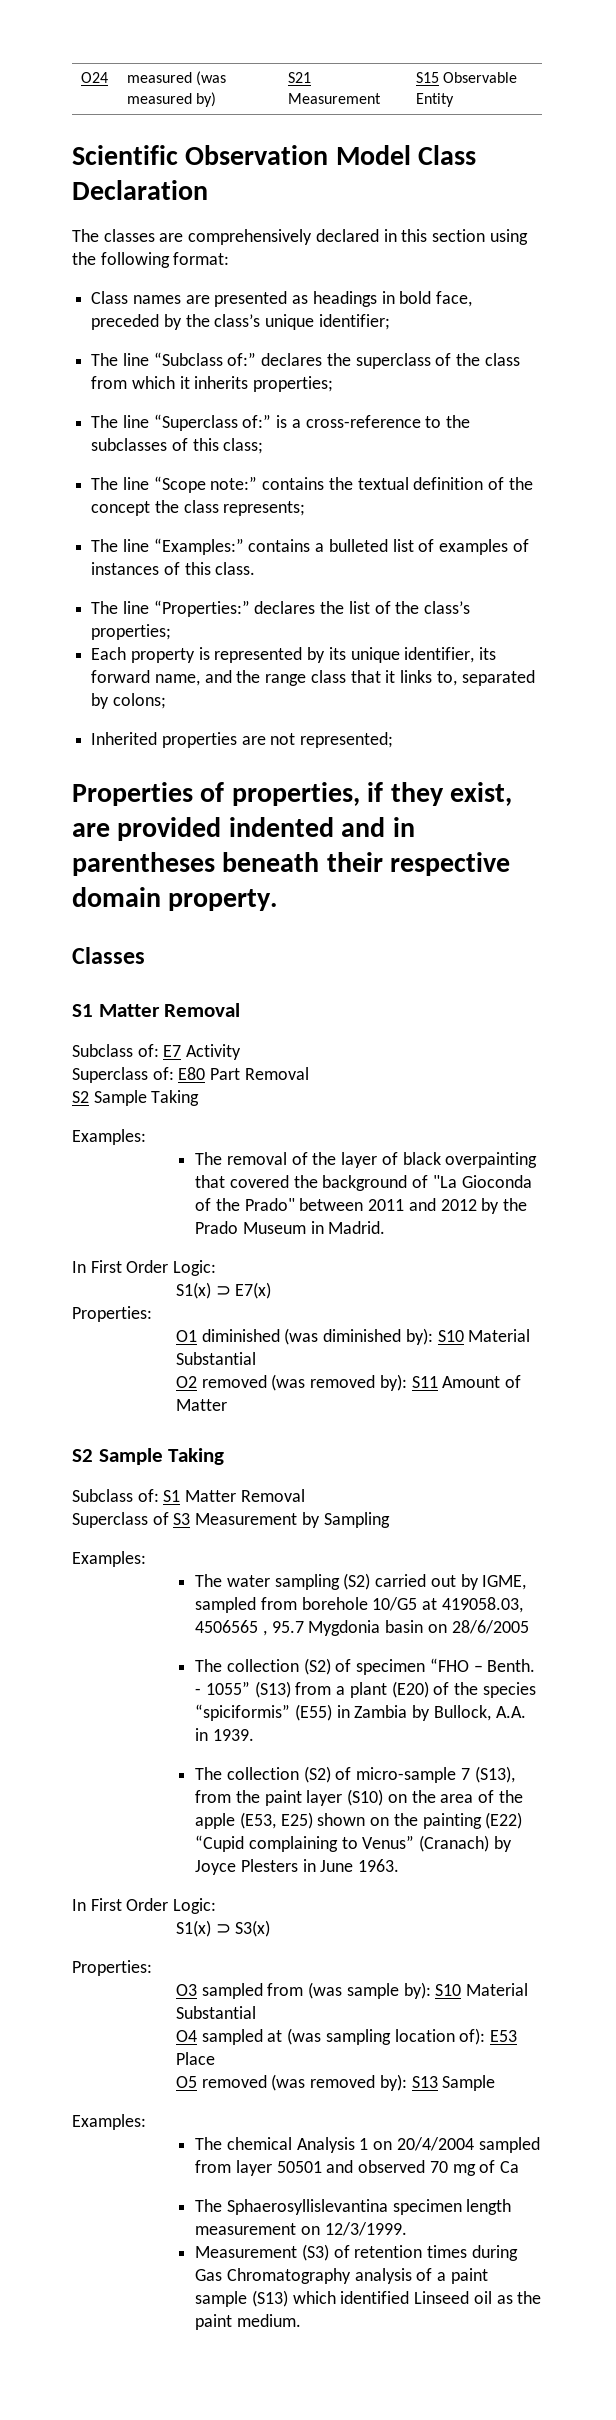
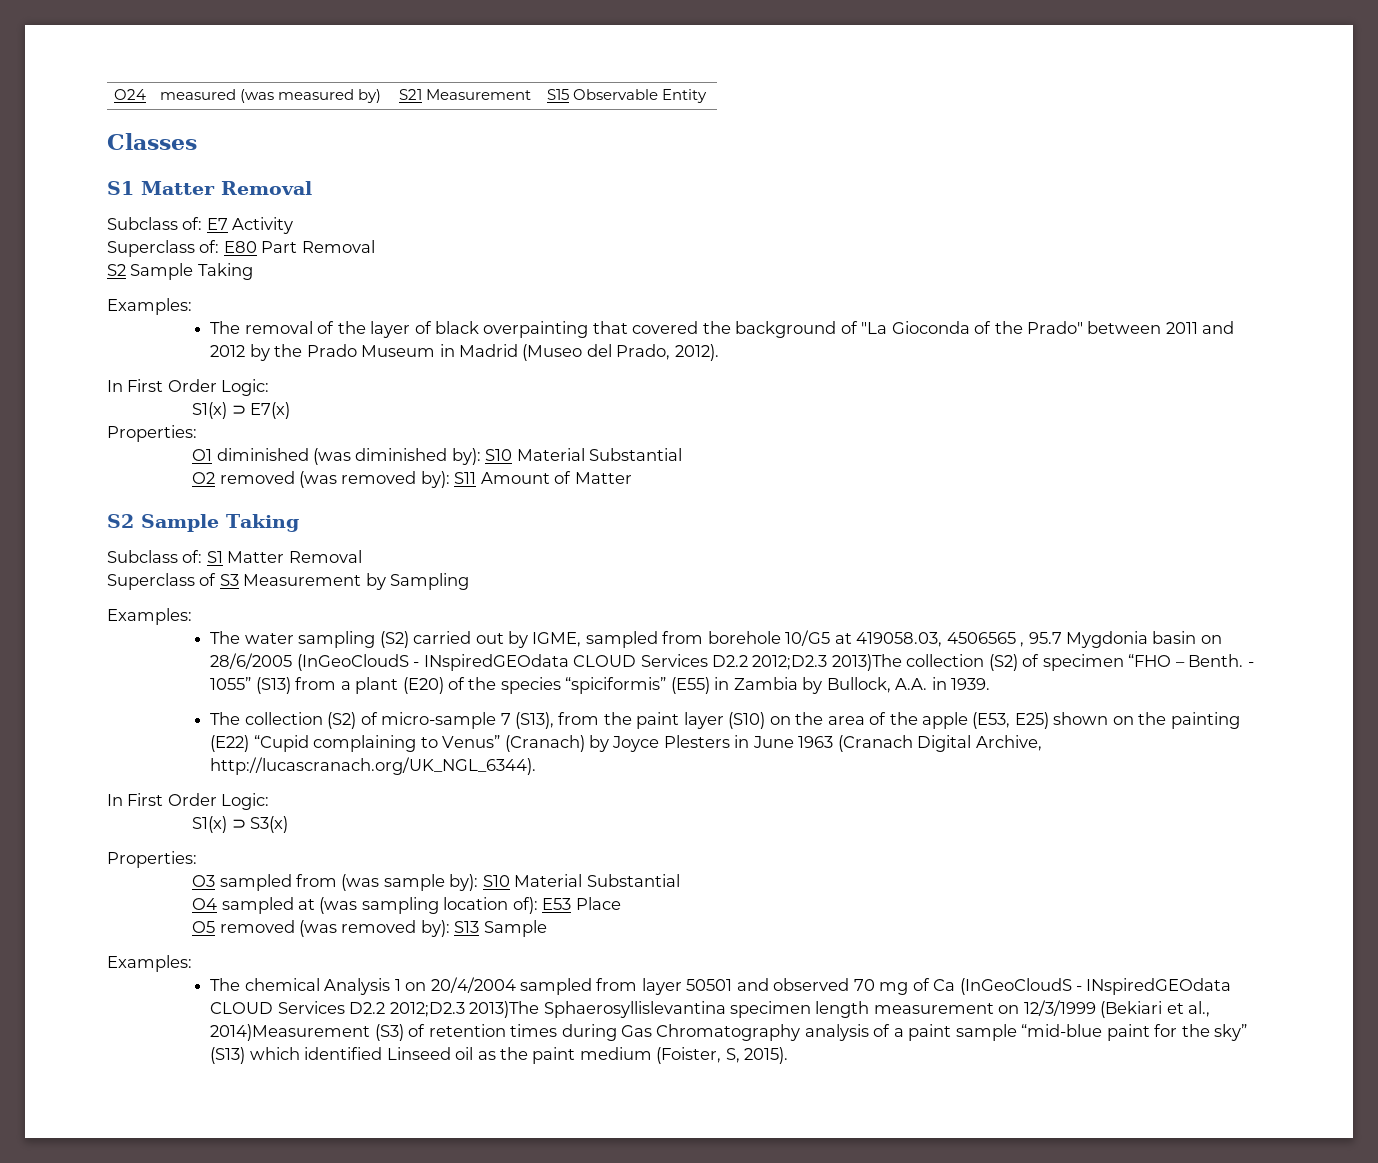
[72,145,477,165] [72,180,208,200] [72,229,528,245] [72,252,230,268] [91,291,473,307] [91,314,390,330] [91,352,520,369] [91,376,334,392] [91,414,471,431] [91,438,264,454] [91,476,533,493] [91,500,306,516] [91,538,529,555] [91,562,256,575] [91,600,471,617] [91,624,172,640] [91,647,497,663] [91,670,535,686] [91,693,166,709] [91,732,394,748] [72,782,513,806] [72,817,415,841] [72,852,511,876] [72,887,278,911] // Scientific Observation Model Class Declaration // The classes are comprehensively declared in this section using the following format: // Class names are presented as headings in bold face, preceded by the class’s unique identifier; // The line “Subclass of:” declares the superclass of the class from which it inherits properties; // The line “Superclass of:” is a cross-reference to the subclasses of this class; // The line “Scope note:” contains the textual definition of the concept the class represents; // The line “Examples:” contains a bulleted list of examples of instances of this class. // The line “Properties:” declares the list of the class’s properties; // Each property is represented by its unique identifier, its forward name, and the range class that it links to, separated by colons; // Inherited properties are not represented; // Properties of properties, if they exist, are provided indented and in parentheses beneath their respective domain property. -> (707, 96) none
[328,1221,386,1234] Madrid. -> [458,344,719,361] Madrid (Museo del Prado, 2012).
[195,1659,223,1672] // The -> [296,654,902,671] (InGeoCloudS - INspiredGEOdata CLOUD Services D2.2 2012;D2.3 2013)The
[358,1859,400,1872] 1963. -> [798,735,1042,752] [210,757,537,775] 1963 (Cranach Digital Archive, http://lucascranach.org/UK_NGL_6344).
[195,2199,223,2212] // The -> [959,978,1232,995] [210,1001,540,1018] (InGeoCloudS - INspiredGEOdata CLOUD Services D2.2 2012;D2.3 2013)The
[324,2222,407,2236] [195,2246,298,2258] 12/3/1999. // Measurement -> [1023,1000,1211,1018] [210,1024,371,1041] 12/3/1999 (Bekiari et al., 2014)Measurement
(248, 2299) none -> [1021,1024,1247,1041] “mid-blue paint for the sky”
[236,2314,301,2327] medium. -> [579,1047,789,1064] medium (Foister, S, 2015).

